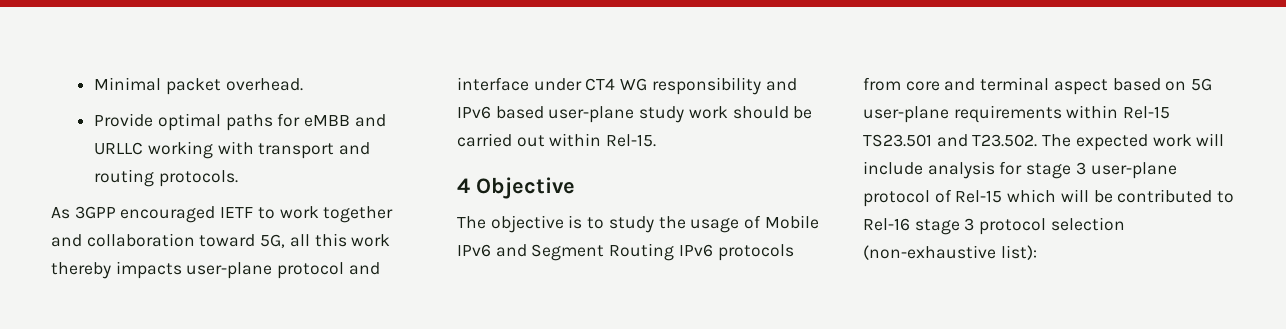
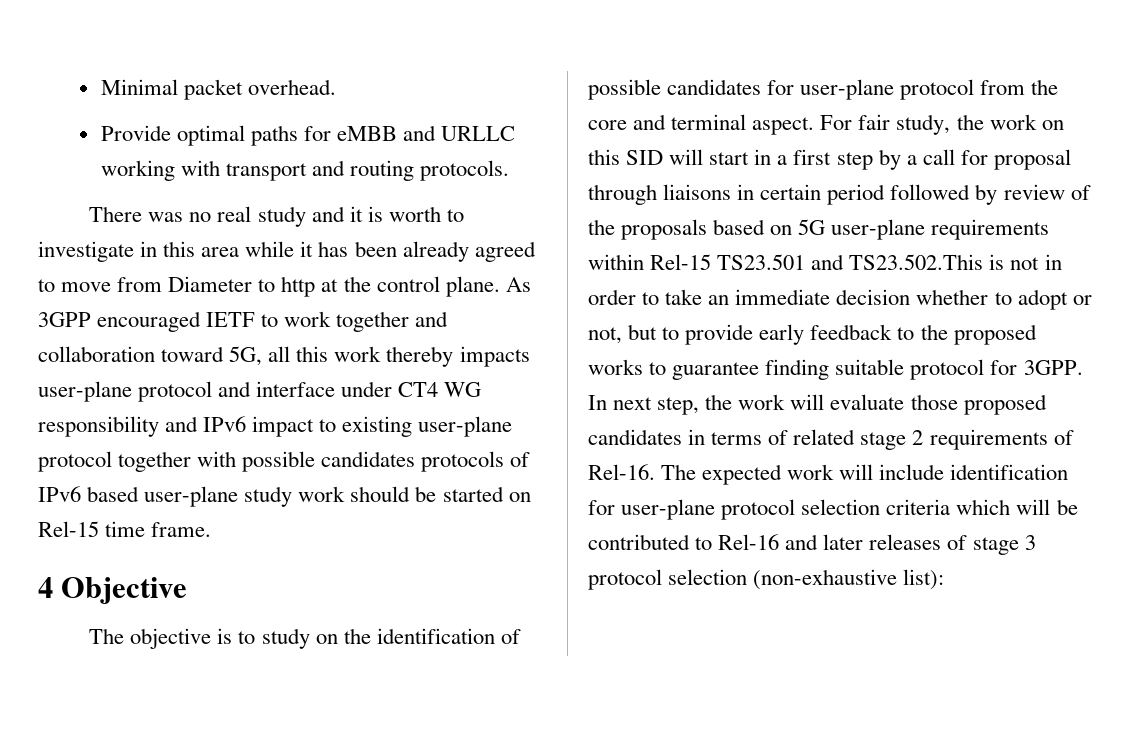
(238, 178) none -> [89,206,464,227] [38,241,536,262] [38,276,500,297] There was no real study and it is worth to investigate in this area while it has been already agreed to move from Diameter to http at the control plane.
(491, 112) none -> [252,416,513,437] [38,451,531,472] [38,486,81,502] impact to existing user-plane protocol together with possible candidates protocols of IPv6
[457,133,657,147] carried out within Rel-15. -> [442,486,531,502] [38,521,212,537] started on Rel-15 time frame.
[658,215,819,233] [457,243,794,261] [863,77,1108,95] the usage of Mobile IPv6 and Segment Routing IPv6 protocols from core and terminal aspect -> [315,628,521,644] [588,79,1059,100] [588,114,1064,135] [588,149,1071,170] [588,184,1091,205] [588,219,708,240] on the identification of possible candidates for user-plane protocol from the core and terminal aspect. For fair study, the work on this SID will start in a first step by a call for proposal through liaisons in certain period followed by review of the proposals
[972,134,1038,147] T23.502. -> [849,254,1062,270] [588,289,1092,310] [588,324,1037,345] [588,359,1083,380] [588,394,1047,415] [588,429,1074,450] [588,464,655,480] TS23.502.This is not in order to take an immediate decision whether to adopt or not, but to provide early feedback to the proposed works to guarantee finding suitable protocol for 3GPP. In next step, the work will evaluate those proposed candidates in terms of related stage 2 requirements of Rel-16.
[927,161,1177,179] [863,189,1003,207] analysis for stage 3 user-plane protocol of Rel-15 -> [950,464,1069,480] [588,499,951,520] identification for user-plane protocol selection criteria
(910, 224) none -> [785,534,968,550] and later releases of

